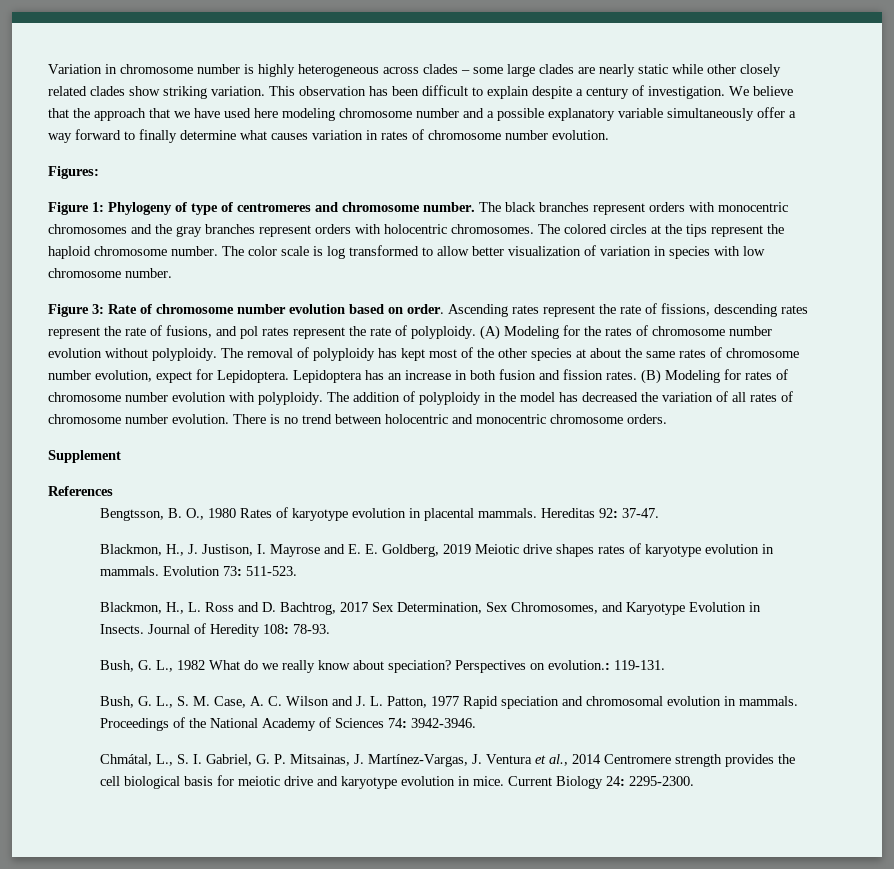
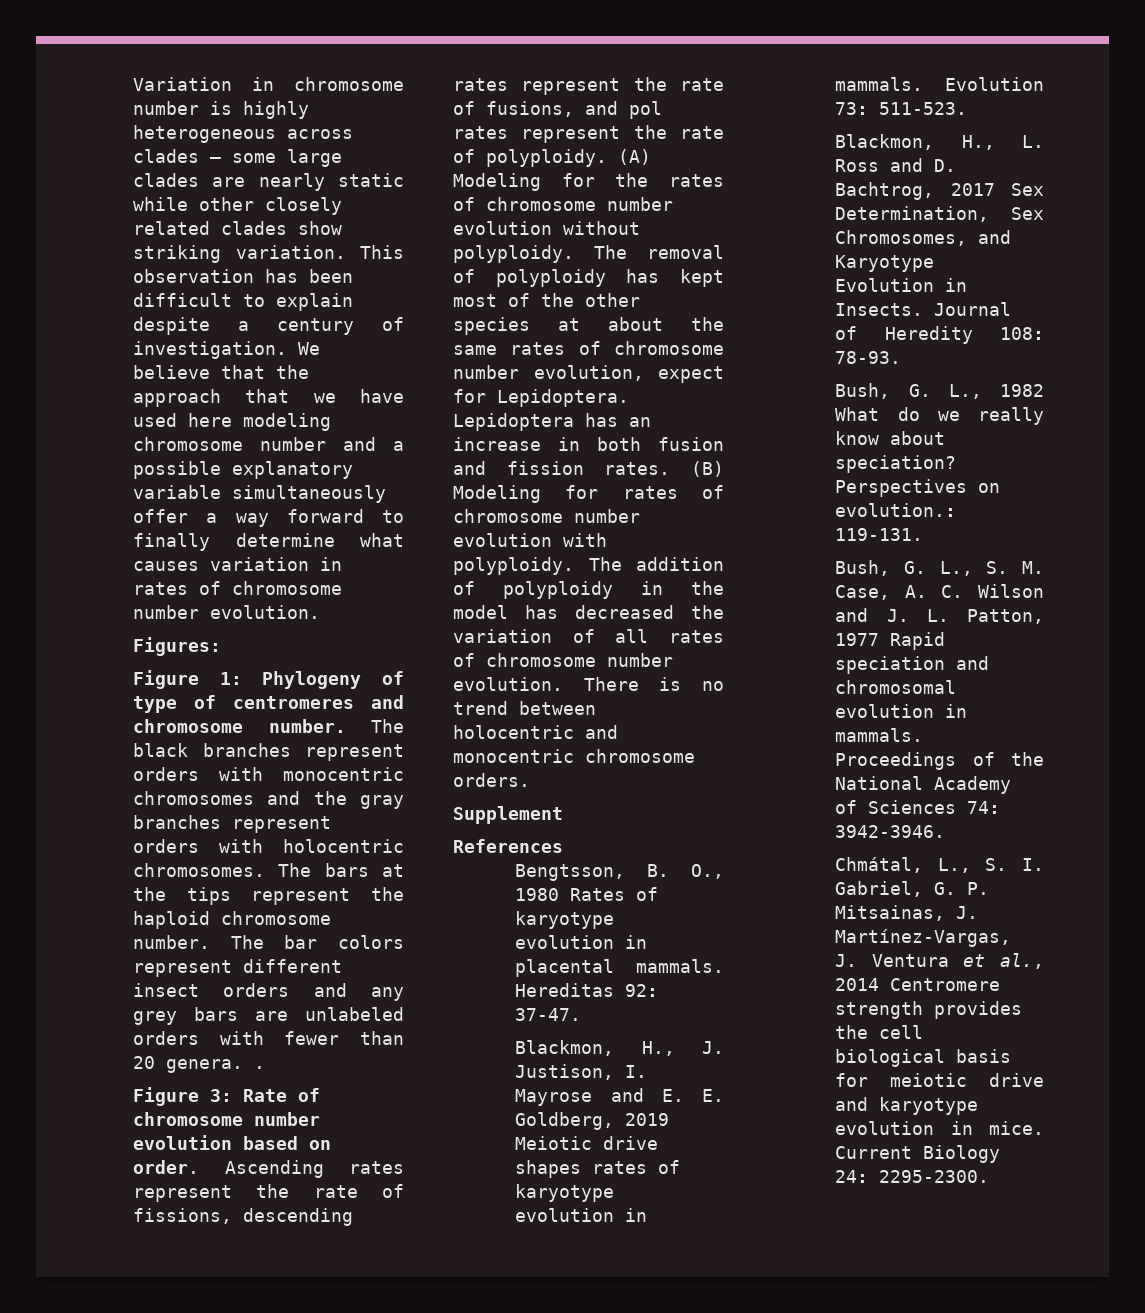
[564,224,647,234] colored circles -> [324,863,369,877] bars
[248,245,765,259] [48,268,172,278] color scale is log transformed to allow better visualization of variation in species with low chromosome number. -> [284,935,404,949] [133,959,342,977] [133,983,404,1001] [133,1007,404,1025] [133,1031,404,1045] [133,1056,265,1073] bar colors represent different insect orders and any grey bars are unlabeled orders with fewer than 20 genera. .

